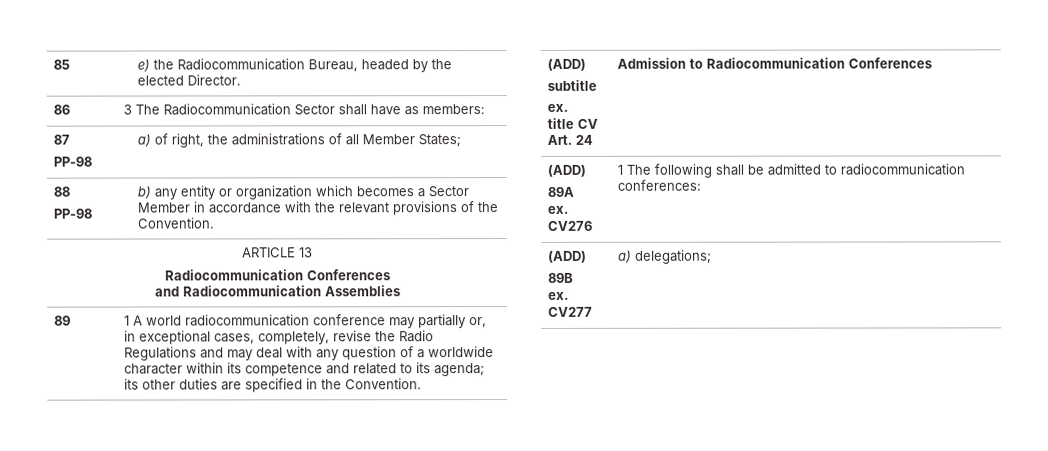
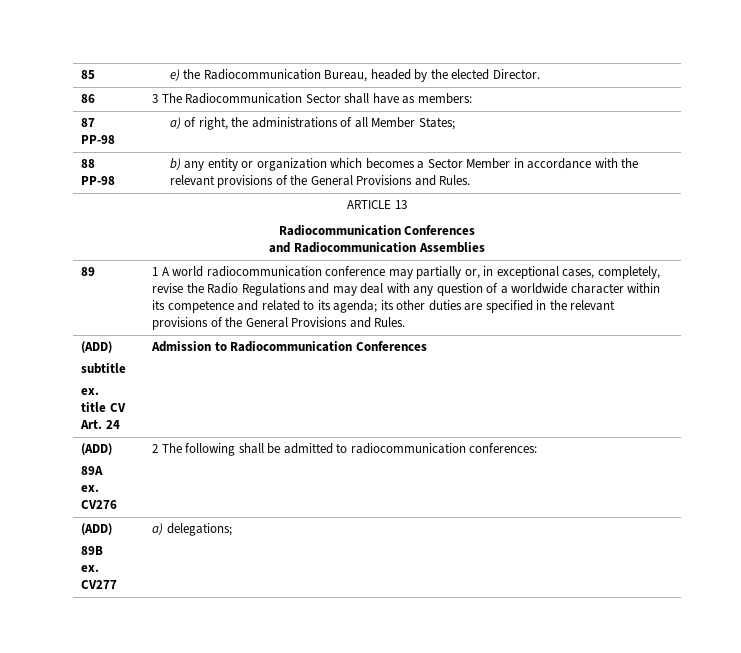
[136,217,215,229] Convention. -> [310,175,471,186] General Provisions and Rules.
[344,378,422,390] Convention. -> [570,300,616,311] [152,317,406,330] relevant provisions of the General Provisions and Rules.
[616,164,623,175] 1 -> [152,444,159,453] 2

